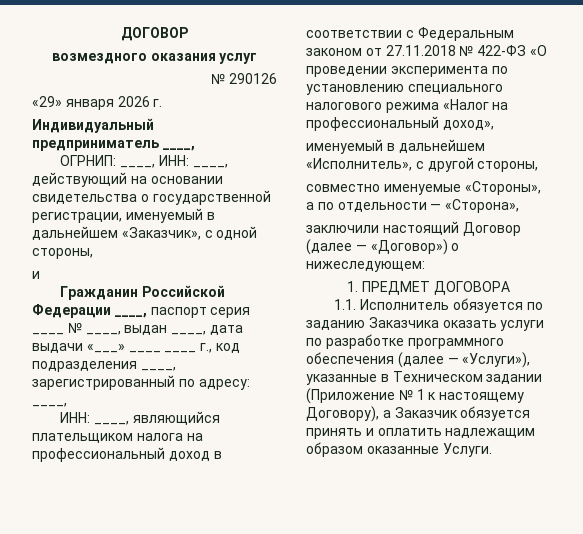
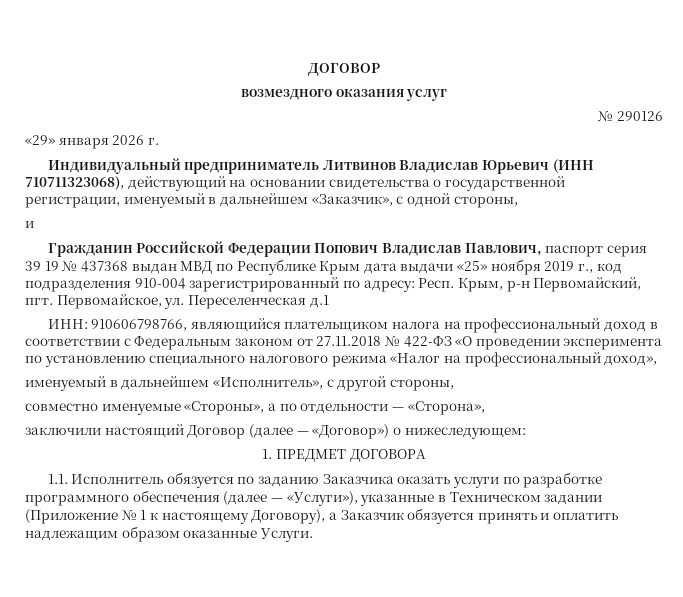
[162,146,195,151] [60,155,228,168] ____, // ОГРНИП: ____, ИНН: ____, -> [322,159,594,174] [25,176,124,190] Литвинов Владислав Юрьевич (ИНН 710711323068),
[114,307,251,318] [32,333,64,335] [67,322,243,335] [32,343,197,353] ____, паспорт серия ____ № ____, выдан ____, дата выдачи «___» ____ ____ -> [314,243,648,257] [25,259,575,275] Попович Владислав Павлович, паспорт серия 39 19 № 437368 выдан МВД по Республике Крым дата выдачи «25» ноября 2019
[140,367,176,371] ____, -> [134,278,186,289] 910-004
[32,403,67,407] [60,412,130,425] ____, // ИНН: ____, -> [418,277,642,292] [25,294,329,309] [47,319,188,331] Респ. Крым, р-н Первомайский, пгт. Первомайское, ул. Переселенческая д.1 // ИНН: 910606798766,

